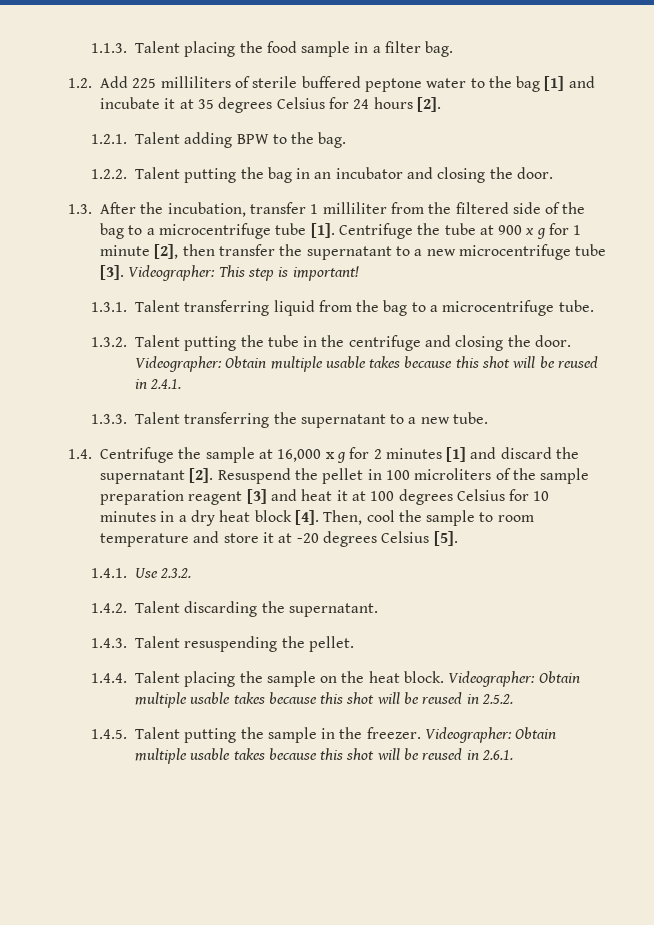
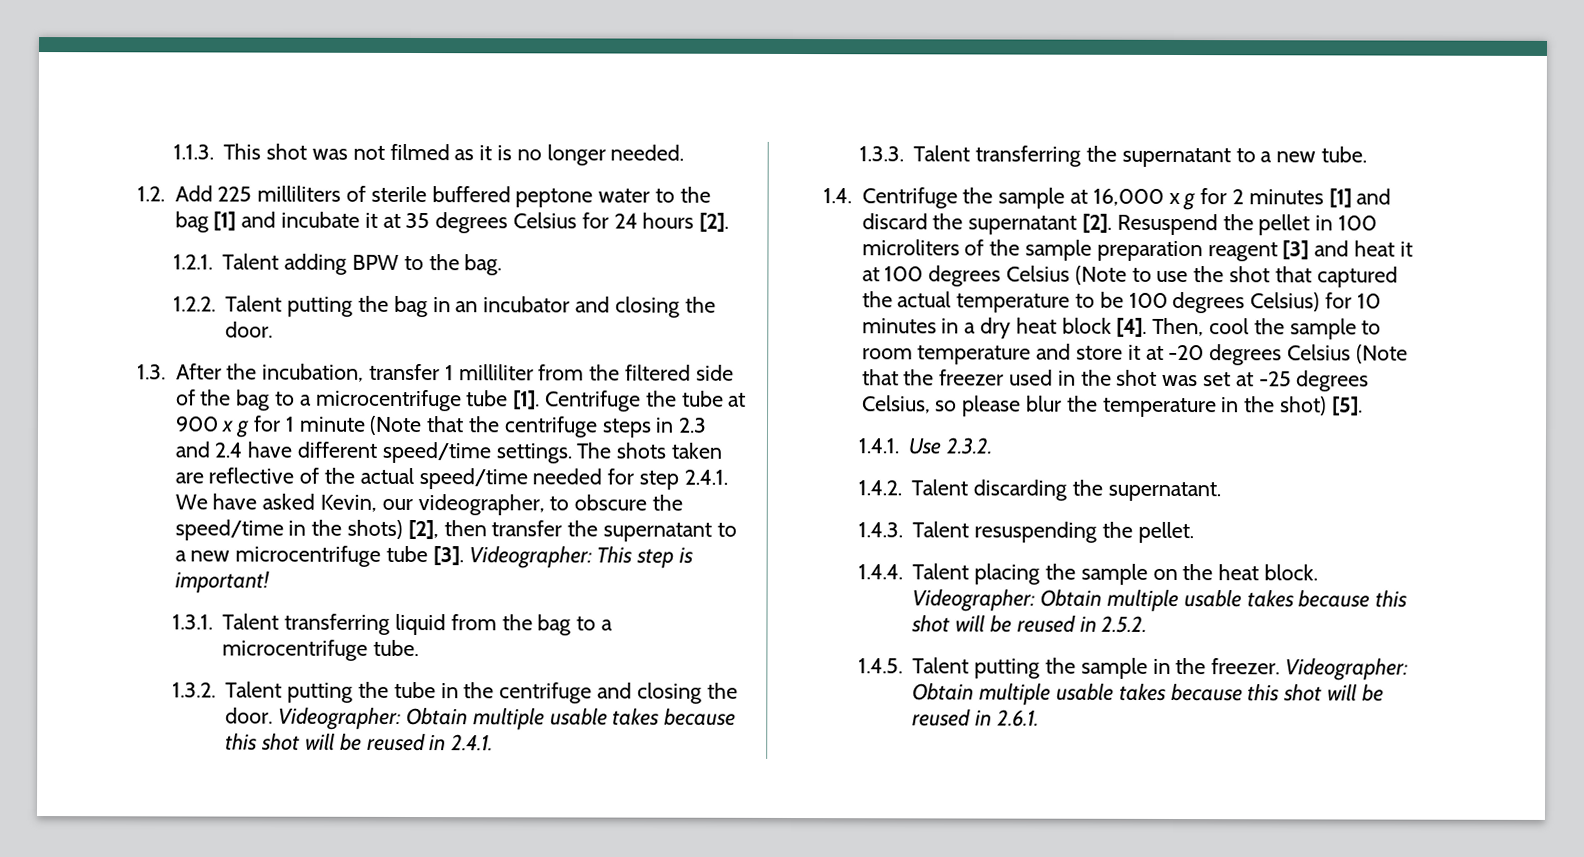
[134,41,454,57] Talent placing the food sample in a filter bag. -> [223,143,685,166] This shot was not filmed as it is no longer needed.
(150, 250) none -> [369,415,708,438] [174,441,722,464] [174,467,728,490] [174,493,683,516] [174,519,403,541] (Note that the centrifuge steps in 2.3 and 2.4 have different speed/time settings. The shots taken are reflective of the actual speed/time needed for step 2.4.1. We have asked Kevin, our videographer, to obscure the speed/time in the shots)
(505, 495) none -> [1074,265,1398,288] [861,291,1321,314] (Note to use the shot that captured the actual temperature to be 100 degrees Celsius)
(430, 537) none -> [1355,344,1408,364] [861,369,1370,392] [861,395,1327,418] (Note that the freezer used in the shot was set at -25 degrees Celsius, so please blur the temperature in the shot)

